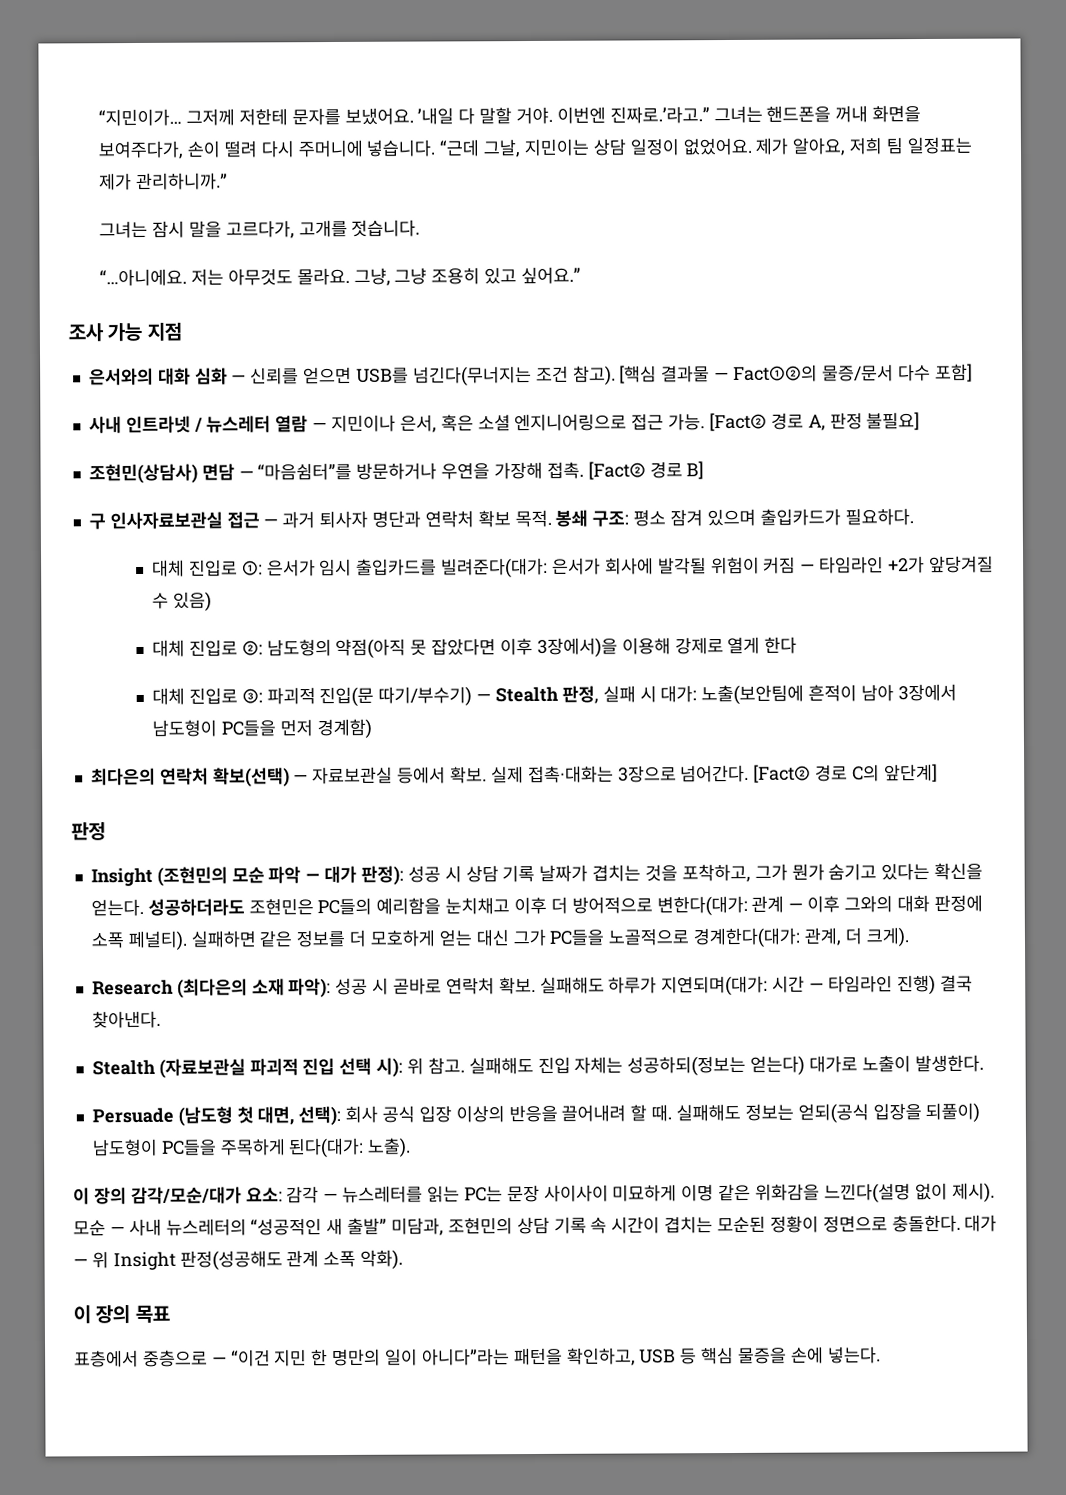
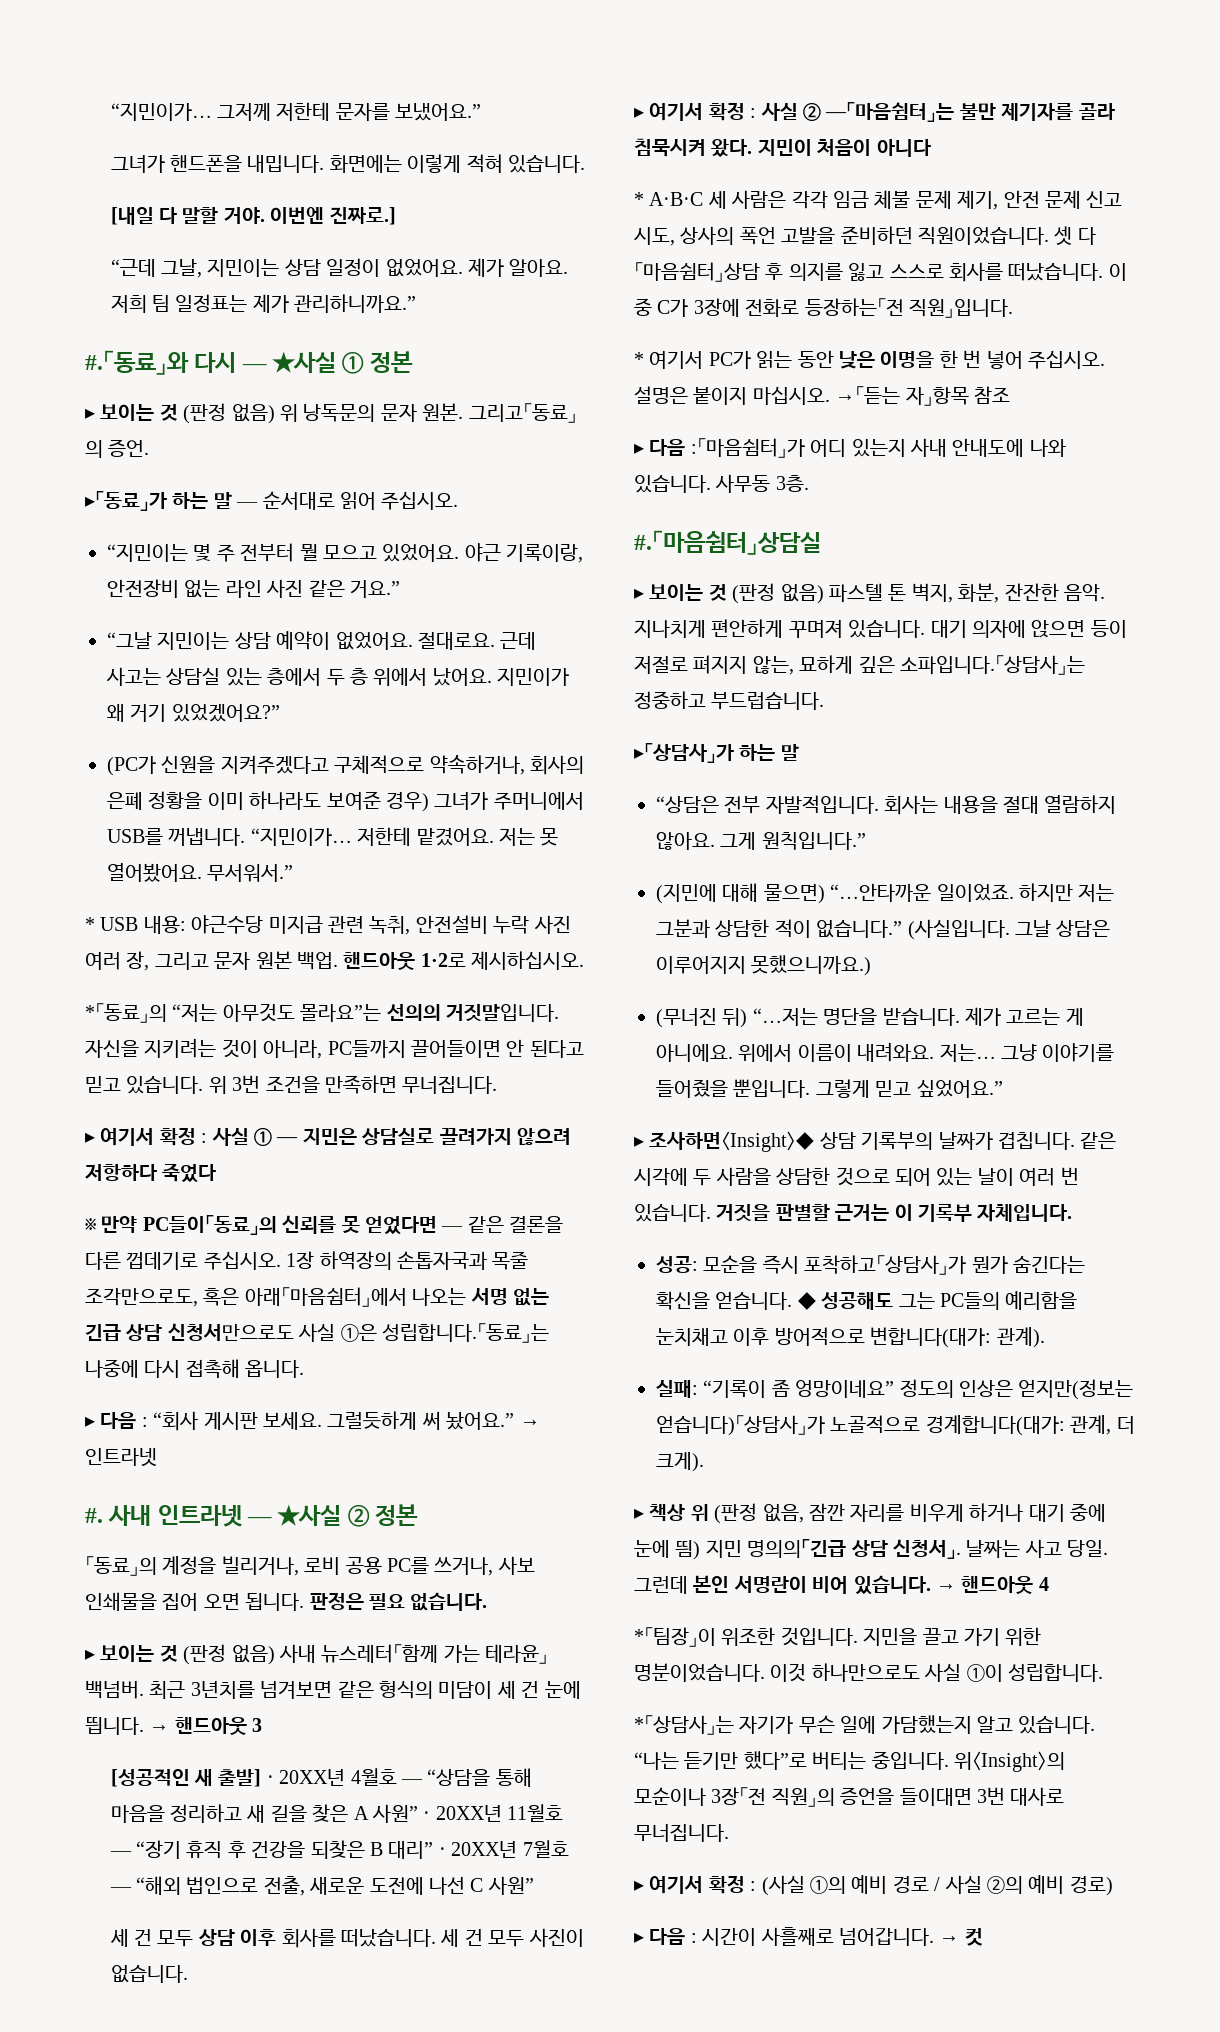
[344,105,922,125] [98,139,437,160] 보냈어요. ’내일 다 말할 거야. 이번엔 진짜로.’라고.” 그녀는 핸드폰을 꺼내 화면을 보여주다가, 손이 떨려 다시 주머니에 넣습니다. -> [395,103,482,121] [110,154,585,173] [110,207,396,225] 보냈어요.” // 그녀가 핸드폰을 내밉니다. 화면에는 이렇게 적혀 있습니다. // [내일 다 말할 거야. 이번엔 진짜로.] //
[792,137,847,156] 알아요, -> [509,259,569,277] 알아요.
[135,172,228,191] [99,219,421,239] [99,266,581,287] [68,322,182,342] [88,363,973,387] [88,412,921,434] [88,461,705,484] [88,508,914,530] [151,555,994,579] [151,591,212,612] [151,636,798,659] [151,683,957,708] [151,718,372,740] [90,763,938,787] [71,822,106,841] [90,862,984,887] [90,894,983,917] [90,927,910,952] [91,974,973,998] [91,1010,161,1029] [91,1054,984,1078] [91,1102,981,1126] [91,1137,412,1159] [73,1182,995,1205] [73,1214,998,1237] [73,1249,404,1271] [73,1304,170,1324] [74,1346,881,1368] 관리하니까.” // 그녀는 잠시 말을 고르다가, 고개를 젓습니다. // “…아니에요. 저는 아무것도 몰라요. 그냥, 그냥 조용히 있고 싶어요.” // 조사 가능 지점 // 은서와의 대화 심화 — 신뢰를 얻으면 USB를 넘긴다(무너지는 조건 참고). [핵심 결과물 — Fact①②의 물증/문서 다수 포함] // 사내 인트라넷 / 뉴스레터 열람 — 지민이나 은서, 혹은 소셜 엔지니어링으로 접근 가능. [Fact② 경로 A, 판정 불필요] // 조현민(상담사) 면담 — “마음쉼터”를 방문하거나 우연을 가장해 접촉. [Fact② 경로 B] // 구 인사자료보관실 접근 — 과거 퇴사자 명단과 연락처 확보 목적. 봉쇄 구조: 평소 잠겨 있으며 출입카드가 필요하다. // 대체 진입로 ①: 은서가 임시 출입카드를 빌려준다(대가: 은서가 회사에 발각될 위험이 커짐 — 타임라인 +2가 앞당겨질 수 있음) // 대체 진입로 ②: 남도형의 약점(아직 못 잡았다면 이후 3장에서)을 이용해 강제로 열게 한다 // 대체 진입로 ③: 파괴적 진입(문 따기/부수기) — Stealth 판정, 실패 시 대가: 노출(보안팀에 흔적이 남아 3장에서 남도형이 PC들을 먼저 경계함) // 최다은의 연락처 확보(선택) — 자료보관실 등에서 확보. 실제 접촉·대화는 3장으로 넘어간다. [Fact② 경로 C의 앞단계] // 판정 // Insight (조현민의 모순 파악 — 대가 판정): 성공 시 상담 기록 날짜가 겹치는 것을 포착하고, 그가 뭔가 숨기고 있다는 확신을 얻는다. 성공하더라도 조현민은 PC들의 예리함을 눈치채고 이후 더 방어적으로 변한다(대가: 관계 — 이후 그와의 대화 판정에 소폭 페널티). 실패하면 같은 정보를 더 모호하게 얻는 대신 그가 PC들을 노골적으로 경계한다(대가: 관계, 더 크게). // Research (최다은의 소재 파악): 성공 시 곧바로 연락처 확보. 실패해도 하루가 지연되며(대가: 시간 — 타임라인 진행) 결국 찾아낸다. // Stealth (자료보관실 파괴적 진입 선택 시): 위 참고. 실패해도 진입 자체는 성공하되(정보는 얻는다) 대가로 노출이 발생한다. // Persuade (남도형 첫 대면, 선택): 회사 공식 입장 이상의 반응을 끌어내려 할 때. 실패해도 정보는 얻되(공식 입장을 되풀이) 남도형이 PC들을 주목하게 된다(대가: 노출). // 이 장의 감각/모순/대가 요소: 감각 — 뉴스레터를 읽는 PC는 문장 사이사이 미묘하게 이명 같은 위화감을 느낀다(설명 없이 제시). 모순 — 사내 뉴스레터의 “성공적인 새 출발” 미담과, 조현민의 상담 기록 속 시간이 겹치는 모순된 정황이 정면으로 충돌한다. 대가 — 위 Insight 판정(성공해도 관계 소폭 악화). // 이 장의 목표 // 표층에서 중층으로 — “이건 지민 한 명만의 일이 아니다”라는 패턴을 확인하고, USB 등 핵심 물증을 손에 넣는다. -> [294,294,417,313] [85,350,413,375] [85,403,577,424] [85,439,150,458] [85,491,459,511] [107,543,584,563] [107,579,400,598] [107,631,537,650] [106,667,570,686] [107,704,280,722] [107,754,584,776] [107,791,584,812] [107,827,559,846] [107,863,294,882] [85,915,571,935] [85,951,585,971] [85,1003,559,1023] [85,1038,584,1059] [85,1075,498,1094] [85,1127,571,1147] [85,1163,217,1182] [85,1215,564,1235] [85,1251,529,1270] [85,1287,549,1307] [85,1323,549,1343] [85,1359,305,1378] [85,1411,540,1431] [85,1448,157,1467] [85,1504,419,1527] [85,1556,535,1576] [85,1592,488,1611] [85,1644,549,1665] [85,1680,581,1699] [85,1717,263,1735] [110,1768,532,1787] [110,1804,564,1823] [109,1840,569,1859] [109,1876,534,1896] [109,1928,584,1948] [110,1965,188,1983] [634,102,1115,122] [634,138,931,157] [634,190,1123,210] [634,226,1096,246] [634,262,1127,282] [634,298,1013,318] [634,350,1105,369] [634,386,1010,406] [634,438,1066,458] [634,474,809,493] [634,530,821,555] [634,583,1105,604] [634,619,1127,638] [634,655,1085,675] [634,691,825,710] [634,743,799,763] [656,795,1117,815] [656,832,866,850] [656,883,1115,904] [656,919,1111,940] [656,955,872,976] [656,1007,1084,1028] [656,1042,1115,1062] [656,1079,1003,1098] [634,1131,1117,1152] [634,1167,1079,1186] [634,1204,1073,1222] [656,1255,1085,1275] [656,1291,1078,1310] [656,1327,1045,1348] [656,1379,1134,1400] [656,1415,1135,1436] [656,1452,704,1472] [634,1503,1106,1524] [634,1539,1109,1560] [634,1575,1049,1594] [634,1627,1042,1647] [634,1663,1103,1682] [634,1715,1096,1735] [634,1751,1065,1772] [634,1787,1065,1807] [634,1824,729,1842] [634,1875,1113,1896] [634,1927,983,1946] 관리하니까요.” // #.「동료」와 다시 — ★사실 ① 정본 // ▸ 보이는 것 (판정 없음) 위 낭독문의 문자 원본. 그리고「동료」의 증언. // ▸「동료」가 하는 말 — 순서대로 읽어 주십시오. // “지민이는 몇 주 전부터 뭘 모으고 있었어요. 야근 기록이랑, 안전장비 없는 라인 사진 같은 거요.” // “그날 지민이는 상담 예약이 없었어요. 절대로요. 근데 사고는 상담실 있는 층에서 두 층 위에서 났어요. 지민이가 왜 거기 있었겠어요?” // (PC가 신원을 지켜주겠다고 구체적으로 약속하거나, 회사의 은폐 정황을 이미 하나라도 보여준 경우) 그녀가 주머니에서 USB를 꺼냅니다. “지민이가… 저한테 맡겼어요. 저는 못 열어봤어요. 무서워서.” // * USB 내용: 야근수당 미지급 관련 녹취, 안전설비 누락 사진 여러 장, 그리고 문자 원본 백업. 핸드아웃 1·2로 제시하십시오. // *「동료」의 “저는 아무것도 몰라요”는 선의의 거짓말입니다. 자신을 지키려는 것이 아니라, PC들까지 끌어들이면 안 된다고 믿고 있습니다. 위 3번 조건을 만족하면 무너집니다. // ▸ 여기서 확정 : 사실 ① — 지민은 상담실로 끌려가지 않으려 저항하다 죽었다 // ※ 만약 PC들이「동료」의 신뢰를 못 얻었다면 — 같은 결론을 다른 껍데기로 주십시오. 1장 하역장의 손톱자국과 목줄 조각만으로도, 혹은 아래「마음쉼터」에서 나오는 서명 없는 긴급 상담 신청서만으로도 사실 ①은 성립합니다.「동료」는 나중에 다시 접촉해 옵니다. // ▸ 다음 : “회사 게시판 보세요. 그럴듯하게 써 놨어요.” → 인트라넷 // #. 사내 인트라넷 — ★사실 ② 정본 // 「동료」의 계정을 빌리거나, 로비 공용 PC를 쓰거나, 사보 인쇄물을 집어 오면 됩니다. 판정은 필요 없습니다. // ▸ 보이는 것 (판정 없음) 사내 뉴스레터「함께 가는 테라윤」백넘버. 최근 3년치를 넘겨보면 같은 형식의 미담이 세 건 눈에 띕니다. → 핸드아웃 3 // [성공적인 새 출발] · 20XX년 4월호 — “상담을 통해 마음을 정리하고 새 길을 찾은 A 사원” · 20XX년 11월호 — “장기 휴직 후 건강을 되찾은 B 대리” · 20XX년 7월호 — “해외 법인으로 전출, 새로운 도전에 나선 C 사원” // 세 건 모두 상담 이후 회사를 떠났습니다. 세 건 모두 사진이 없습니다. // ▸ 여기서 확정 : 사실 ② —「마음쉼터」는 불만 제기자를 골라 침묵시켜 왔다. 지민이 처음이 아니다 // * A·B·C 세 사람은 각각 임금 체불 문제 제기, 안전 문제 신고 시도, 상사의 폭언 고발을 준비하던 직원이었습니다. 셋 다「마음쉼터」상담 후 의지를 잃고 스스로 회사를 떠났습니다. 이 중 C가 3장에 전화로 등장하는「전 직원」입니다. // * 여기서 PC가 읽는 동안 낮은 이명을 한 번 넣어 주십시오. 설명은 붙이지 마십시오. →「듣는 자」항목 참조 // ▸ 다음 :「마음쉼터」가 어디 있는지 사내 안내도에 나와 있습니다. 사무동 3층. // #.「마음쉼터」상담실 // ▸ 보이는 것 (판정 없음) 파스텔 톤 벽지, 화분, 잔잔한 음악. 지나치게 편안하게 꾸며져 있습니다. 대기 의자에 앉으면 등이 저절로 펴지지 않는, 묘하게 깊은 소파입니다.「상담사」는 정중하고 부드럽습니다. // ▸「상담사」가 하는 말 // “상담은 전부 자발적입니다. 회사는 내용을 절대 열람하지 않아요. 그게 원칙입니다.” // (지민에 대해 물으면) “…안타까운 일이었죠. 하지만 저는 그분과 상담한 적이 없습니다.” (사실입니다. 그날 상담은 이루어지지 못했으니까요.) // (무너진 뒤) “…저는 명단을 받습니다. 제가 고르는 게 아니에요. 위에서 이름이 내려와요. 저는… 그냥 이야기를 들어줬을 뿐입니다. 그렇게 믿고 싶었어요.” // ▸ 조사하면〈Insight〉◆ 상담 기록부의 날짜가 겹칩니다. 같은 시각에 두 사람을 상담한 것으로 되어 있는 날이 여러 번 있습니다. 거짓을 판별할 근거는 이 기록부 자체입니다. // 성공: 모순을 즉시 포착하고「상담사」가 뭔가 숨긴다는 확신을 얻습니다. ◆ 성공해도 그는 PC들의 예리함을 눈치채고 이후 방어적으로 변합니다(대가: 관계). // 실패: “기록이 좀 엉망이네요” 정도의 인상은 얻지만(정보는 얻습니다)「상담사」가 노골적으로 경계합니다(대가: 관계, 더 크게). // ▸ 책상 위 (판정 없음, 잠깐 자리를 비우게 하거나 대기 중에 눈에 띔) 지민 명의의「긴급 상담 신청서」. 날짜는 사고 당일. 그런데 본인 서명란이 비어 있습니다. → 핸드아웃 4 // *「팀장」이 위조한 것입니다. 지민을 끌고 가기 위한 명분이었습니다. 이것 하나만으로도 사실 ①이 성립합니다. // *「상담사」는 자기가 무슨 일에 가담했는지 알고 있습니다. “나는 듣기만 했다”로 버티는 중입니다. 위〈Insight〉의 모순이나 3장「전 직원」의 증언을 들이대면 3번 대사로 무너집니다. // ▸ 여기서 확정 : (사실 ①의 예비 경로 / 사실 ②의 예비 경로) // ▸ 다음 : 시간이 사흘째로 넘어갑니다. → 컷

